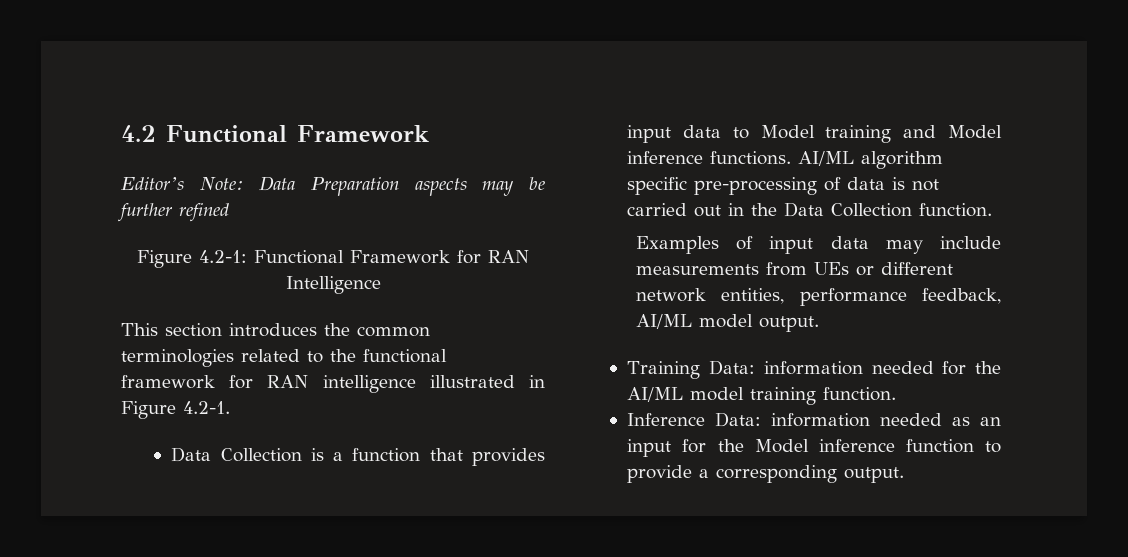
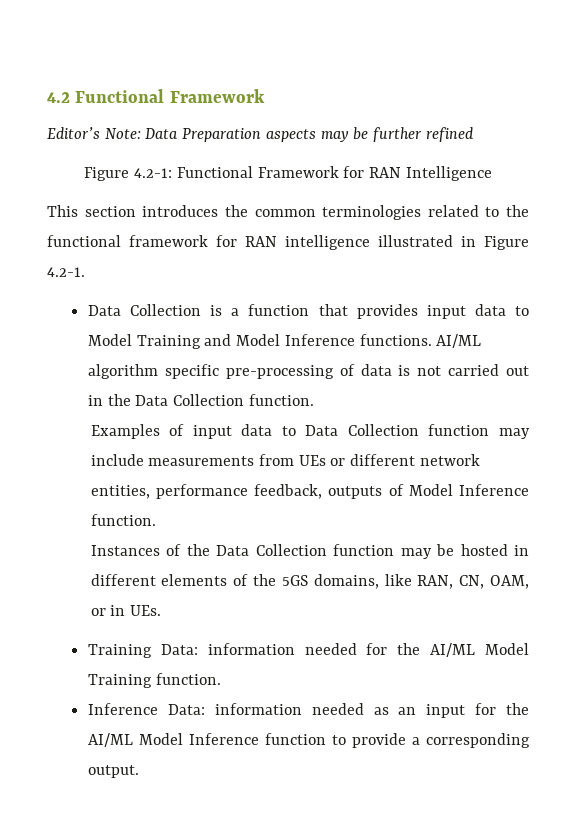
[825,125,892,143] training -> [136,335,201,349] Training
[627,151,704,164] inference -> [284,334,355,346] Inference
(869, 242) none -> [281,424,490,436] to Data Collection function
[635,314,819,332] AI/ML model output. -> [328,484,529,499] [90,514,156,526] [90,544,529,559] [90,574,529,589] [90,605,162,616] outputs of Model Inference function. // Instances of the Data Collection function may be hosted in different elements of the 5GS domains, like RAN, CN, OAM, or in UEs.
[690,387,817,405] model training -> [484,643,529,655] [88,674,153,688] Model Training
[754,439,895,453] Model inference -> [88,733,260,747] AI/ML Model Inference

